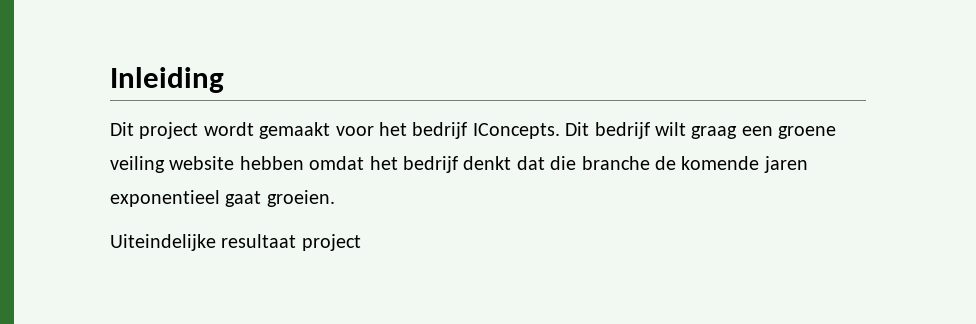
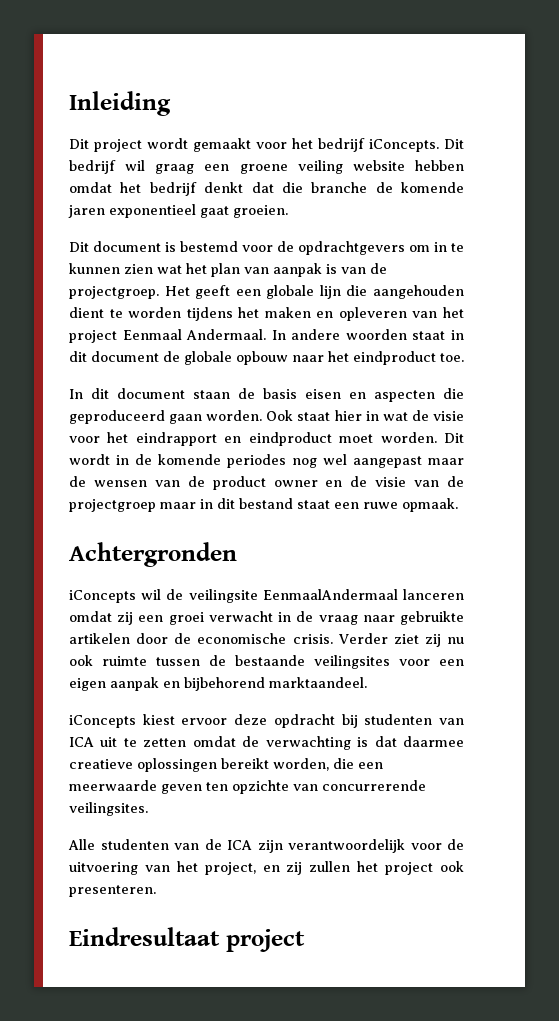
[472,123,560,139] IConcepts. -> [369,139,439,152] iConcepts.
[654,122,686,136] wilt -> [125,160,146,171] wil
[110,234,297,251] Uiteindelijke resultaat -> [69,241,464,255] [69,263,387,277] [69,285,464,299] [69,307,464,321] [69,329,464,343] [69,351,464,365] [69,388,464,402] [69,410,464,424] [69,432,464,446] [69,454,464,468] [69,476,464,490] [69,498,458,512] [69,542,237,567] [69,589,464,603] [69,611,465,625] [69,633,464,647] [69,655,464,669] [69,677,367,691] [69,714,465,728] [69,736,465,750] [69,758,383,772] [69,780,426,794] [69,802,148,816] [68,839,464,853] [69,861,465,875] [69,885,156,897] [69,927,220,946] Dit document is bestemd voor de opdrachtgevers om in te kunnen zien wat het plan van aanpak is van de projectgroep. Het geeft een globale lijn die aangehouden dient te worden tijdens het maken en opleveren van het project Eenmaal Andermaal. In andere woorden staat in dit document de globale opbouw naar het eindproduct toe. // In dit document staan de basis eisen en aspecten die geproduceerd gaan worden. Ook staat hier in wat de visie voor het eindrapport en eindproduct moet worden. Dit wordt in de komende periodes nog wel aangepast maar de wensen van de product owner en de visie van de projectgroep maar in dit bestand staat een ruwe opmaak. // Achtergronden // iConcepts wil de veilingsite EenmaalAndermaal lanceren omdat zij een groei verwacht in de vraag naar gebruikte artikelen door de economische crisis. Verder ziet zij nu ook ruimte tussen de bestaande veilingsites voor een eigen aanpak en bijbehorend marktaandeel. // iConcepts kiest ervoor deze opdracht bij studenten van ICA uit te zetten omdat de verwachting is dat daarmee creatieve oplossingen bereikt worden, die een meerwaarde geven ten opzichte van concurrerende veilingsites. // Alle studenten van de ICA zijn verantwoordelijk voor de uitvoering van het project, en zij zullen het project ook presenteren. // Eindresultaat

